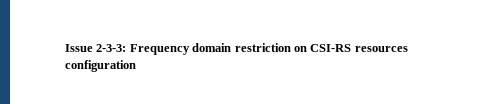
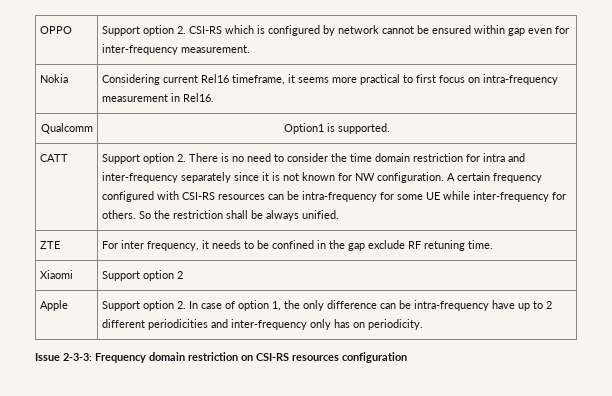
(65, 48) none -> [39,26,72,34] [101,25,569,36] [101,44,250,55] [39,74,68,83] [101,74,558,85] [101,93,214,102] [40,123,93,134] [284,123,391,134] [39,154,68,162] [101,153,525,164] [101,172,542,183] [101,191,566,202] [101,210,339,221] [39,241,60,249] [101,240,493,251] [39,270,73,279] [101,270,183,281] [39,300,68,311] [101,300,552,311] [101,319,423,330] OPPO | Support option 2. CSI-RS which is configured by network cannot be ensured within gap even for inter-frequency measurement. // Nokia | Considering current Rel16 timeframe, it seems more practical to first focus on intra-frequency measurement in Rel16. // Qualcomm | Option1 is supported. // CATT | Support option 2. There is no need to consider the time domain restriction for intra and inter-frequency separately since it is not known for NW configuration. A certain frequency configured with CSI-RS resources can be intra-frequency for some UE while inter-frequency for others. So the restriction shall be always unified. // ZTE | For inter frequency, it needs to be confined in the gap exclude RF retuning time. // Xiaomi | Support option 2 // Apple | Support option 2. In case of option 1, the only difference can be intra-frequency have up to 2 different periodicities and inter-frequency only has on periodicity. //

